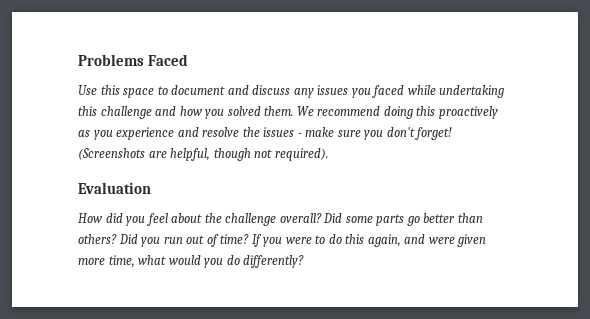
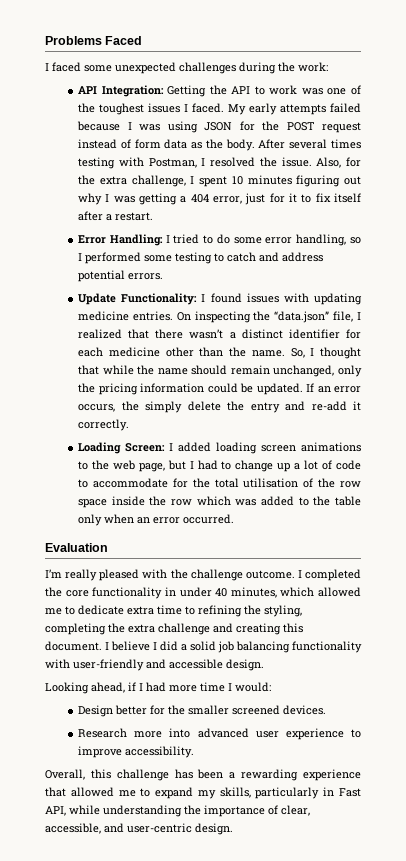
[78,85,505,98] [78,106,498,119] [78,127,453,140] [78,148,328,161] [78,182,151,194] [78,213,483,226] [78,234,487,247] [78,255,305,268] Use this space to document and discuss any issues you faced while undertaking this challenge and how you solved them. We recommend doing this proactively as you experience and resolve the issues - make sure you don't forget! (Screenshots are helpful, though not required). // Evaluation // How did you feel about the challenge overall? Did some parts go better than others? Did you run out of time? If you were to do this again, and were given more time, what would you do differently? -> [45,62,328,74] [78,85,361,97] [78,103,361,115] [77,121,361,133] [78,139,361,151] [78,157,361,169] [78,175,361,187] [78,193,361,205] [78,211,154,221] [78,234,361,246] [78,252,324,264] [78,270,164,282] [78,293,362,305] [78,311,361,323] [78,329,361,339] [78,347,361,359] [78,365,362,377] [78,383,361,395] [78,401,361,413] [78,419,130,431] [78,442,361,454] [78,460,361,472] [78,478,361,488] [78,496,361,508] [78,514,235,526] [45,543,108,552] [45,569,361,581] [45,587,361,599] [45,605,302,617] [45,623,303,635] [45,641,362,653] [45,659,264,671] [45,682,271,694] [78,705,327,717] [78,728,361,740] [78,746,195,758] [45,769,361,781] [45,787,361,799] [45,805,310,817] [45,823,233,835] I faced some unexpected challenges during the work: // API Integration: Getting the API to work was one of the toughest issues I faced. My early attempts failed because I was using JSON for the POST request instead of form data as the body. After several times testing with Postman, I resolved the issue. Also, for the extra challenge, I spent 10 minutes figuring out why I was getting a 404 error, just for it to fix itself after a restart. // Error Handling: I tried to do some error handling, so I performed some testing to catch and address potential errors. // Update Functionality: I found issues with updating medicine entries. On inspecting the “data.json” file, I realized that there wasn’t a distinct identifier for each medicine other than the name. So, I thought that while the name should remain unchanged, only the pricing information could be updated. If an error occurs, the simply delete the entry and re-add it correctly. // Loading Screen: I added loading screen animations to the web page, but I had to change up a lot of code to accommodate for the total utilisation of the row space inside the row which was added to the table only when an error occurred. // Evaluation // I’m really pleased with the challenge outcome. I completed the core functionality in under 40 minutes, which allowed me to dedicate extra time to refining the styling, completing the extra challenge and creating this document. I believe I did a solid job balancing functionality with user-friendly and accessible design. // Looking ahead, if I had more time I would: // Design better for the smaller screened devices. // Research more into advanced user experience to improve accessibility. // Overall, this challenge has been a rewarding experience that allowed me to expand my skills, particularly in Fast API, while understanding the importance of clear, accessible, and user-centric design.

